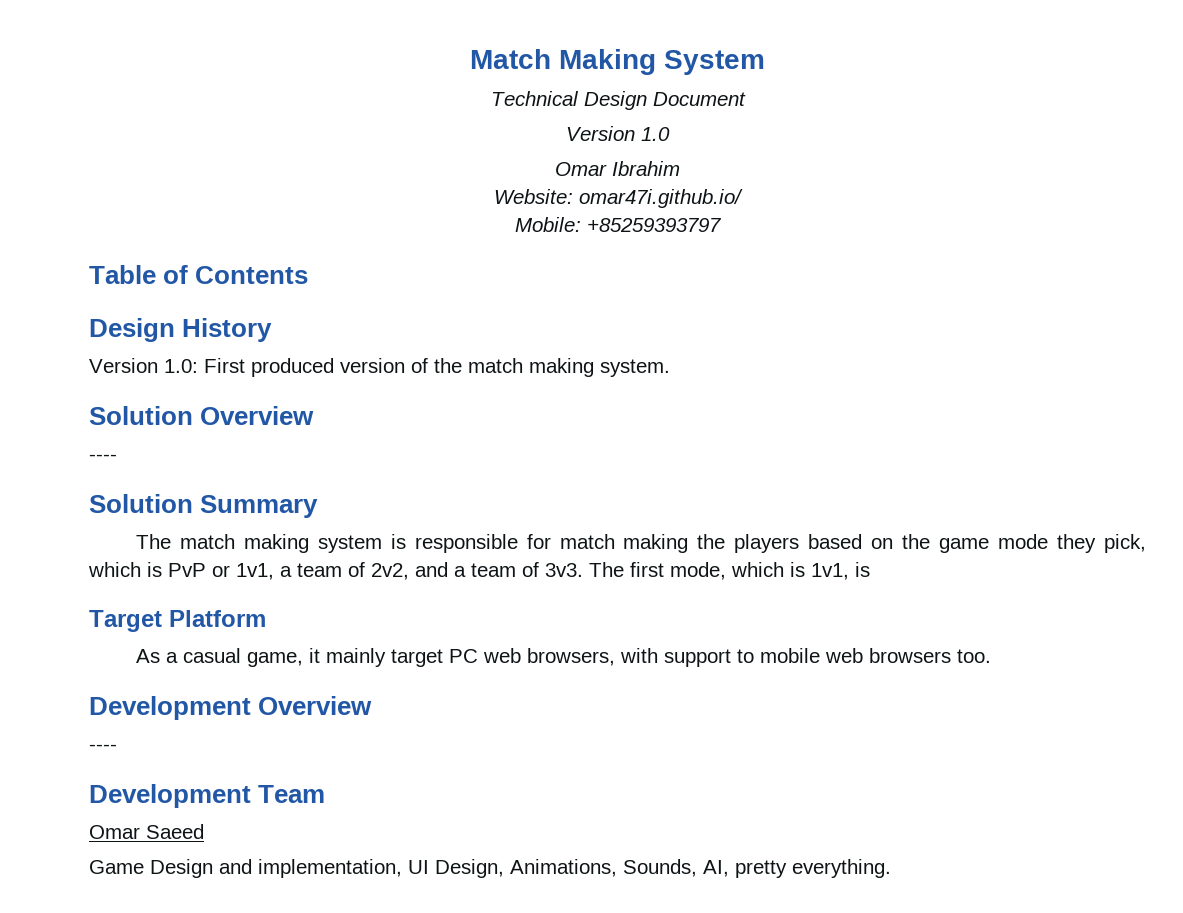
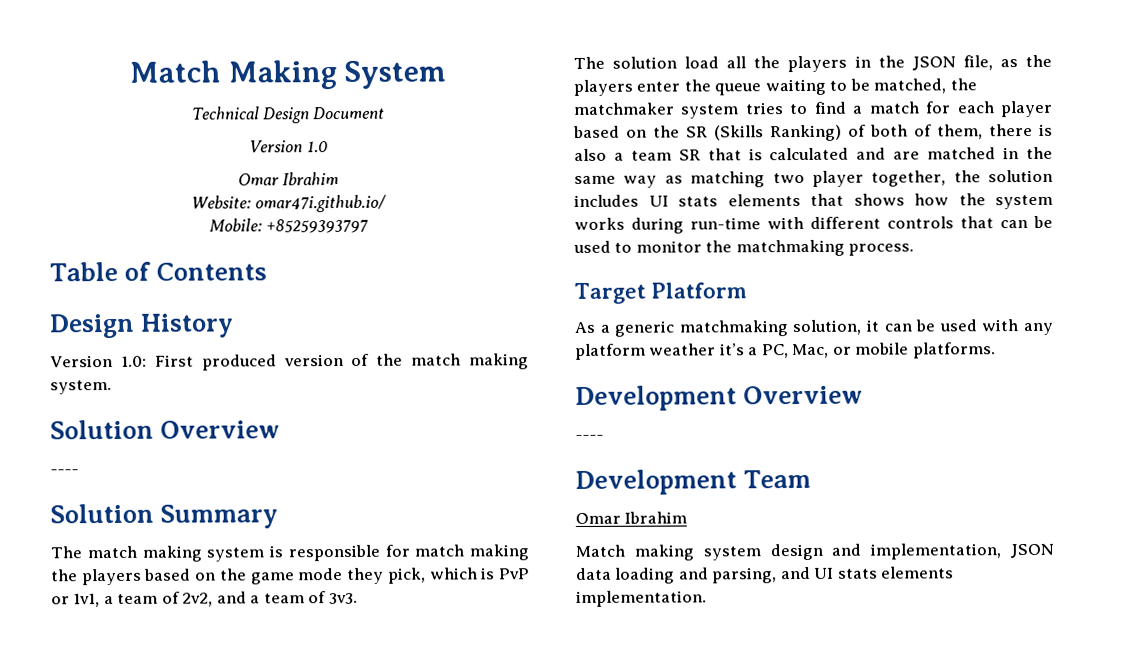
[589,562,870,580] [89,610,266,632] [135,648,991,667] The first mode, which is 1v1, is // Target Platform // As a casual game, it mainly target PC web browsers, with support to mobile web browsers too. -> [573,54,1052,73] [573,78,977,96] [573,100,1053,119] [573,123,1053,142] [574,146,1053,161] [574,169,1053,188] [574,193,1053,210] [574,215,1053,234] [573,239,915,257] [574,282,747,304] [574,319,1054,337] [575,342,996,360] // The solution load all the players in the JSON file, as the players enter the queue waiting to be matched, the matchmaker system tries to find a match for each player based on the SR (Skills Ranking) of both of them, there is also a team SR that is calculated and are matched in the same way as matching two player together, the solution includes UI stats elements that shows how the system works during run-time with different controls that can be used to monitor the matchmaking process. // Target Platform // As a generic matchmaking solution, it can be used with any platform weather it’s a PC, Mac, or mobile platforms.
[146,824,204,839] [89,859,891,878] Saeed // Game Design and implementation, UI Design, Animations, Sounds, AI, pretty everything. -> [624,511,688,524] [575,543,1054,561] [576,566,955,584] [576,590,707,607] Ibrahim // Match making system design and implementation, JSON data loading and parsing, and UI stats elements implementation.

